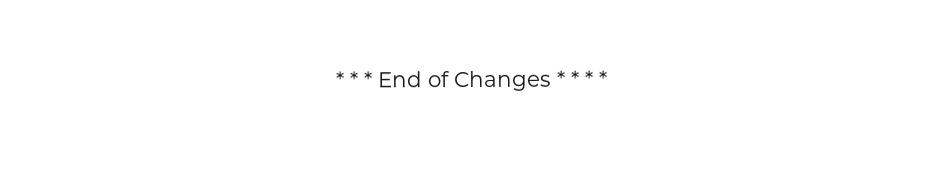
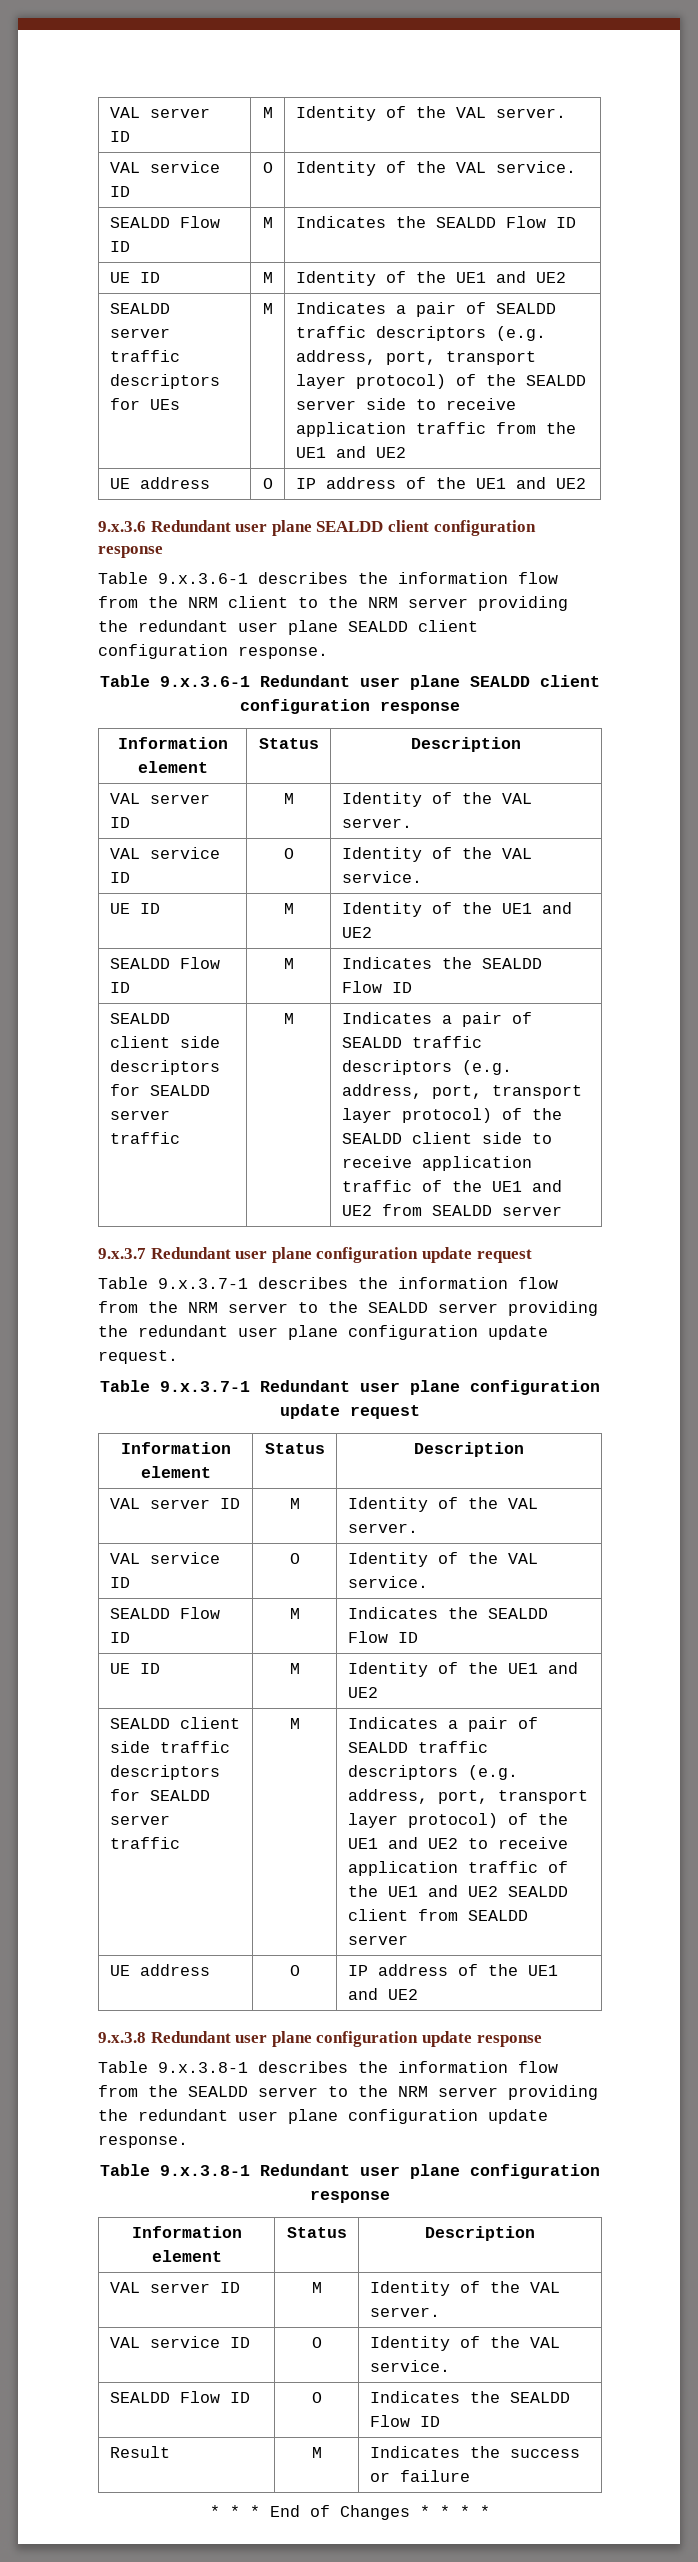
(335, 79) none -> [109,107,210,118] [109,131,130,142] [262,107,273,118] [295,106,566,121] [109,161,220,173] [109,186,130,197] [262,162,273,173] [295,161,576,176] [109,216,220,228] [109,241,130,252] [262,217,273,228] [295,216,576,228] [109,272,160,283] [262,272,273,283] [295,271,566,286] [109,303,170,314] [109,328,170,338] [109,350,180,362] [109,374,220,389] [109,398,180,410] [262,303,273,314] [295,302,556,317] [295,326,546,341] [295,350,536,365] [295,374,586,389] [295,398,516,410] [295,422,576,437] [295,446,406,458] [109,477,210,489] [262,478,273,489] [295,477,586,489] [98,520,536,536] [98,546,163,558] [98,572,558,584] [98,596,568,611] [98,620,478,635] [98,644,328,659] [100,675,600,690] [240,699,460,714] [117,737,228,749] [137,761,208,773] [258,738,319,749] [411,737,521,752] [109,793,210,804] [109,817,130,828] [283,793,294,804] [341,792,532,807] [341,818,412,828] [109,847,220,859] [109,872,130,883] [283,848,294,859] [341,847,532,862] [341,871,422,883] [109,903,160,914] [283,903,294,914] [341,902,572,917] [341,927,372,938] [109,957,220,969] [109,982,130,993] [283,958,294,969] [341,957,542,969] [341,981,412,993] [109,1013,170,1024] [109,1036,220,1048] [109,1060,220,1075] [109,1084,210,1096] [109,1110,170,1120] [109,1132,180,1144] [283,1013,294,1024] [341,1012,532,1027] [341,1036,482,1048] [341,1060,512,1075] [341,1084,582,1099] [341,1108,562,1123] [341,1132,552,1144] [341,1156,532,1171] [341,1180,562,1192] [341,1204,562,1216] [98,1247,532,1263] [98,1277,558,1289] [98,1301,598,1316] [98,1325,548,1340] [98,1350,178,1364] [100,1380,600,1395] [280,1404,420,1419] [120,1442,231,1454] [140,1466,211,1478] [264,1443,325,1454] [414,1442,524,1457] [109,1498,240,1509] [289,1498,300,1509] [347,1497,538,1512] [347,1523,418,1533] [109,1552,220,1564] [109,1577,130,1588] [289,1553,300,1564] [347,1552,538,1567] [347,1576,428,1588] [109,1607,220,1619] [109,1632,130,1643] [289,1608,300,1619] [347,1607,548,1619] [347,1631,418,1643] [109,1663,160,1674] [289,1663,300,1674] [347,1662,578,1677] [347,1687,378,1698] [109,1717,240,1729] [109,1741,230,1753] [109,1765,220,1780] [109,1789,210,1801] [109,1815,170,1825] [109,1837,180,1849] [289,1718,300,1729] [347,1717,538,1732] [347,1741,488,1753] [347,1765,518,1780] [347,1789,588,1804] [347,1813,568,1828] [347,1837,568,1849] [347,1861,568,1876] [347,1885,568,1897] [347,1909,528,1921] [347,1935,408,1945] [109,1964,210,1976] [289,1965,300,1976] [347,1964,558,1976] [347,1988,418,2000] [98,2031,542,2047] [98,2061,558,2073] [98,2085,598,2100] [98,2109,548,2124] [98,2135,188,2148] [100,2164,600,2179] [310,2190,390,2203] [131,2226,242,2238] [151,2250,222,2262] [286,2227,347,2238] [425,2226,535,2241] [109,2282,240,2293] [311,2282,322,2293] [369,2281,560,2296] [369,2307,440,2317] [109,2336,250,2348] [311,2337,322,2348] [369,2336,560,2351] [369,2360,450,2372] [109,2391,250,2403] [311,2392,322,2403] [369,2391,570,2403] [369,2415,440,2427] [109,2446,170,2458] [311,2447,322,2458] [369,2446,580,2458] [369,2470,470,2482] VAL server ID | M | Identity of the VAL server. // VAL service ID | O | Identity of the VAL service. // SEALDD Flow ID | M | Indicates the SEALDD Flow ID // UE ID | M | Identity of the UE1 and UE2 // SEALDD server traffic descriptors for UEs | M | Indicates a pair of SEALDD traffic descriptors (e.g. address, port, transport layer protocol) of the SEALDD server side to receive application traffic from the UE1 and UE2 // UE address | O | IP address of the UE1 and UE2 // 9.x.3.6 Redundant user plane SEALDD client configuration response // Table 9.x.3.6-1 describes the information flow from the NRM client to the NRM server providing the redundant user plane SEALDD client configuration response. // Table 9.x.3.6-1 Redundant user plane SEALDD client configuration response // Information element | Status | Description // VAL server ID | M | Identity of the VAL server. // VAL service ID | O | Identity of the VAL service. // UE ID | M | Identity of the UE1 and UE2 // SEALDD Flow ID | M | Indicates the SEALDD Flow ID // SEALDD client side descriptors for SEALDD server traffic | M | Indicates a pair of SEALDD traffic descriptors (e.g. address, port, transport layer protocol) of the SEALDD client side to receive application traffic of the UE1 and UE2 from SEALDD server // 9.x.3.7 Redundant user plane configuration update request // Table 9.x.3.7-1 describes the information flow from the NRM server to the SEALDD server providing the redundant user plane configuration update request. // Table 9.x.3.7-1 Redundant user plane configuration update request // Information element | Status | Description // VAL server ID | M | Identity of the VAL server. // VAL service ID | O | Identity of the VAL service. // SEALDD Flow ID | M | Indicates the SEALDD Flow ID // UE ID | M | Identity of the UE1 and UE2 // SEALDD client side traffic descriptors for SEALDD server traffic | M | Indicates a pair of SEALDD traffic descriptors (e.g. address, port, transport layer protocol) of the UE1 and UE2 to receive application traffic of the UE1 and UE2 SEALDD client from SEALDD server // UE address | O | IP address of the UE1 and UE2 // 9.x.3.8 Redundant user plane configuration update response // Table 9.x.3.8-1 describes the information flow from the SEALDD server to the NRM server providing the redundant user plane configuration update response. // Table 9.x.3.8-1 Redundant user plane configuration response // Information element | Status | Description // VAL server ID | M | Identity of the VAL server. // VAL service ID | O | Identity of the VAL service. // SEALDD Flow ID | O | Indicates the SEALDD Flow ID // Result | M | Indicates the success or failure //

